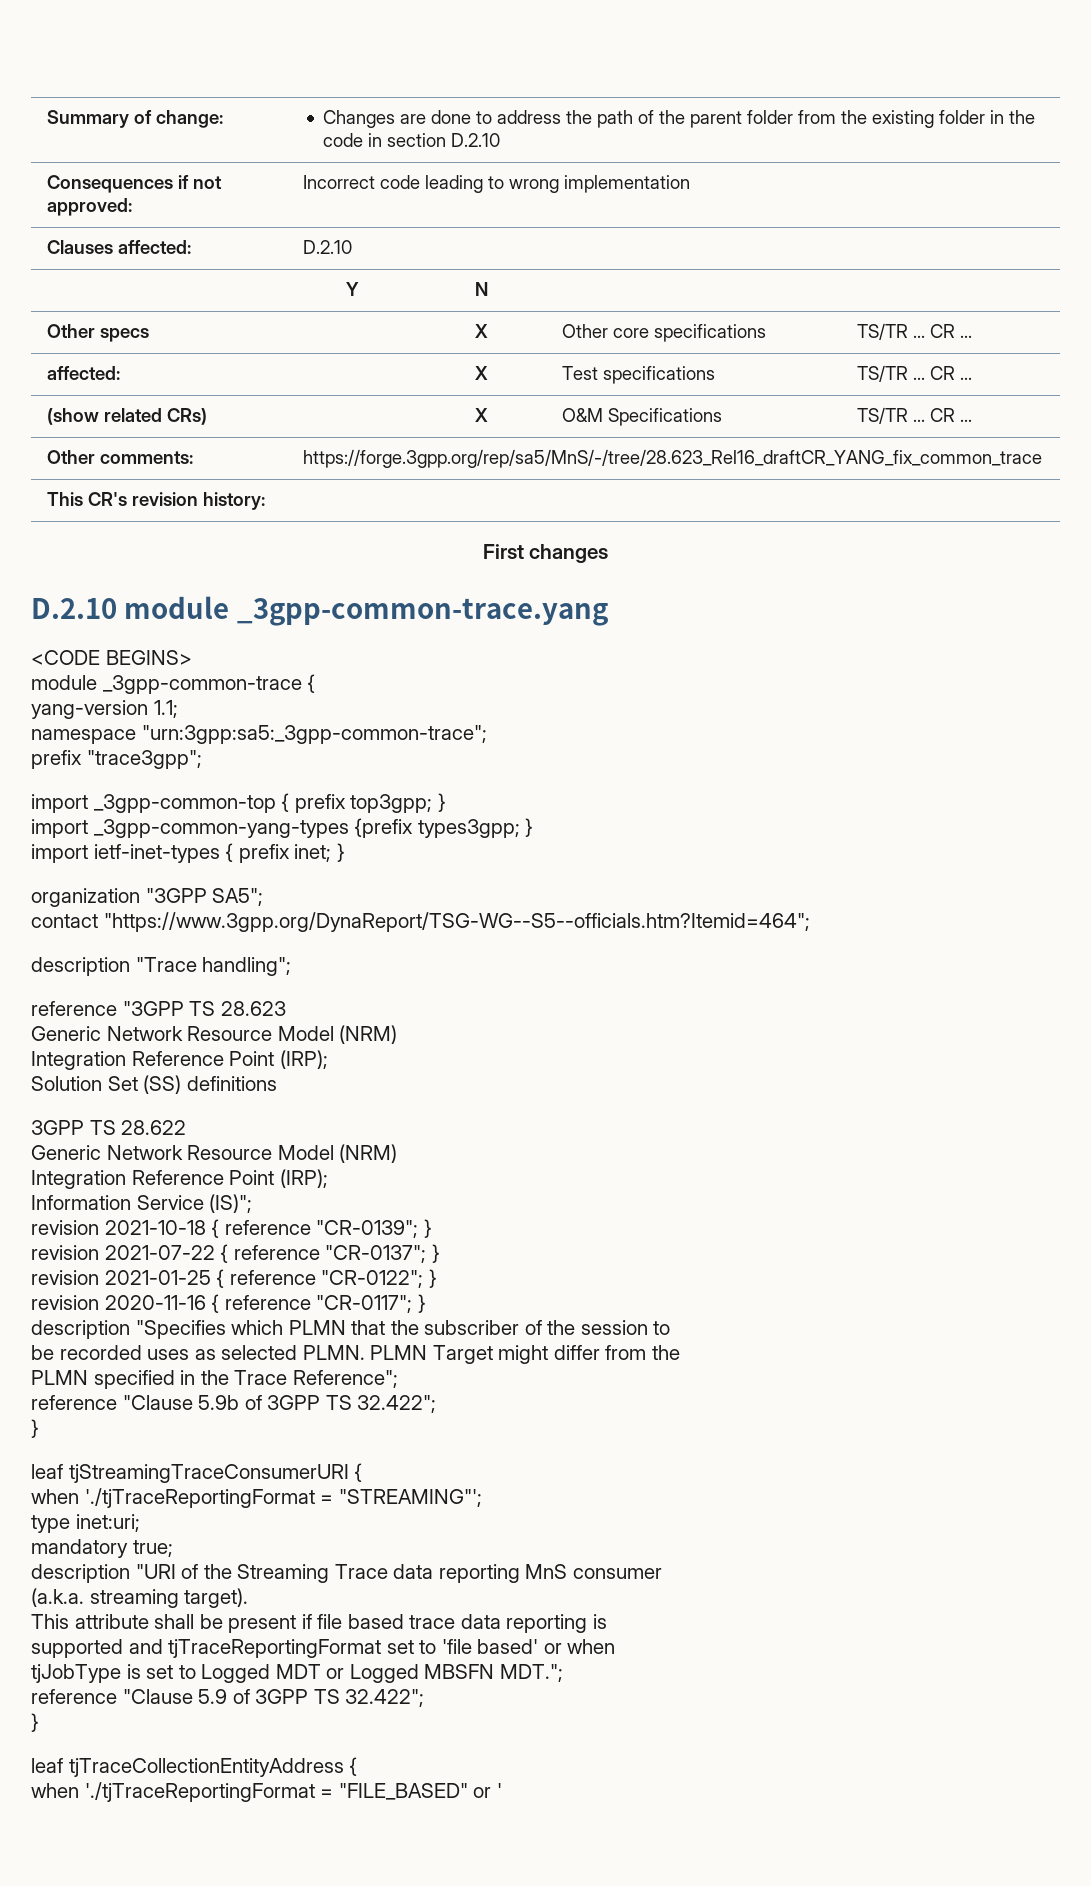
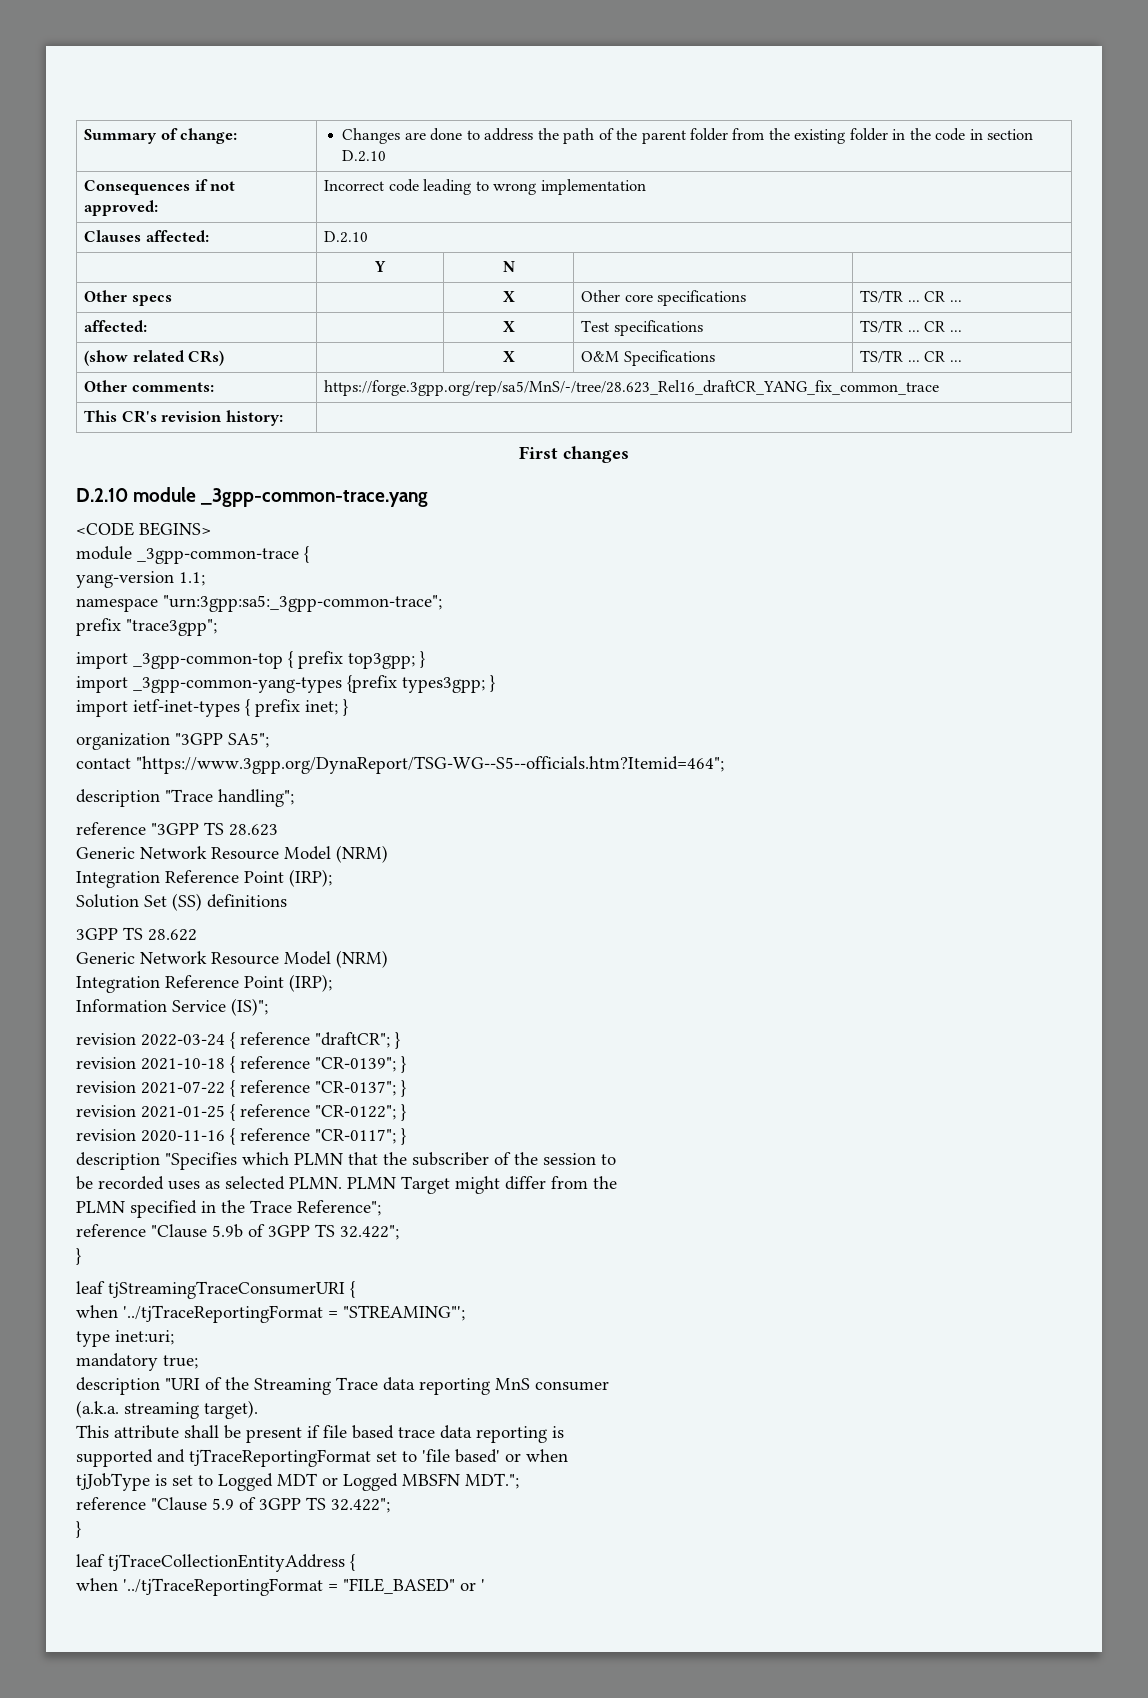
(253, 1203) none -> [76,1032,400,1049] // revision 2022-03-24 { reference "draftCR"; }
[84,1488,315,1508] './tjTraceReportingFormat -> [123,1305,323,1323] '../tjTraceReportingFormat
[84,1782,315,1802] './tjTraceReportingFormat -> [123,1578,323,1596] '../tjTraceReportingFormat

